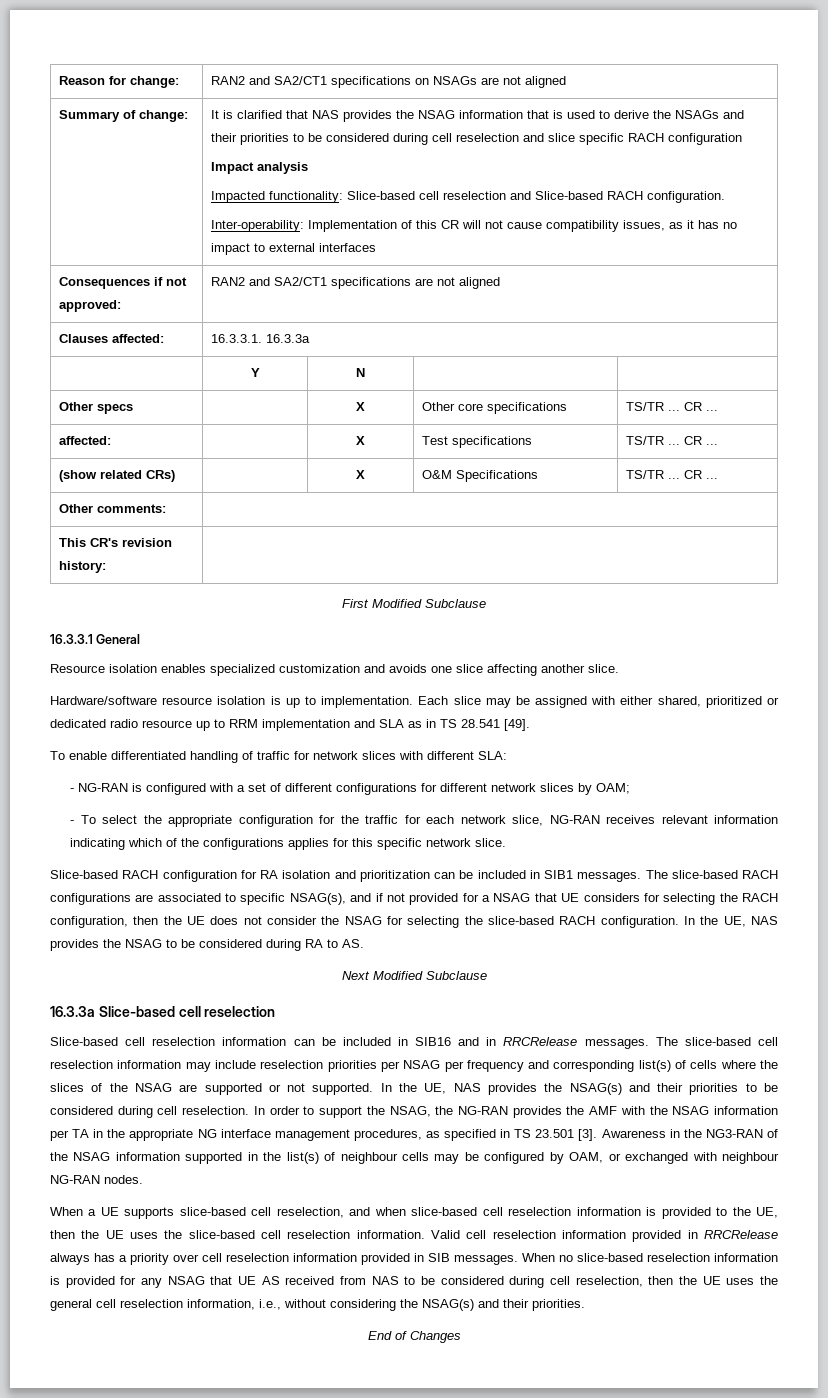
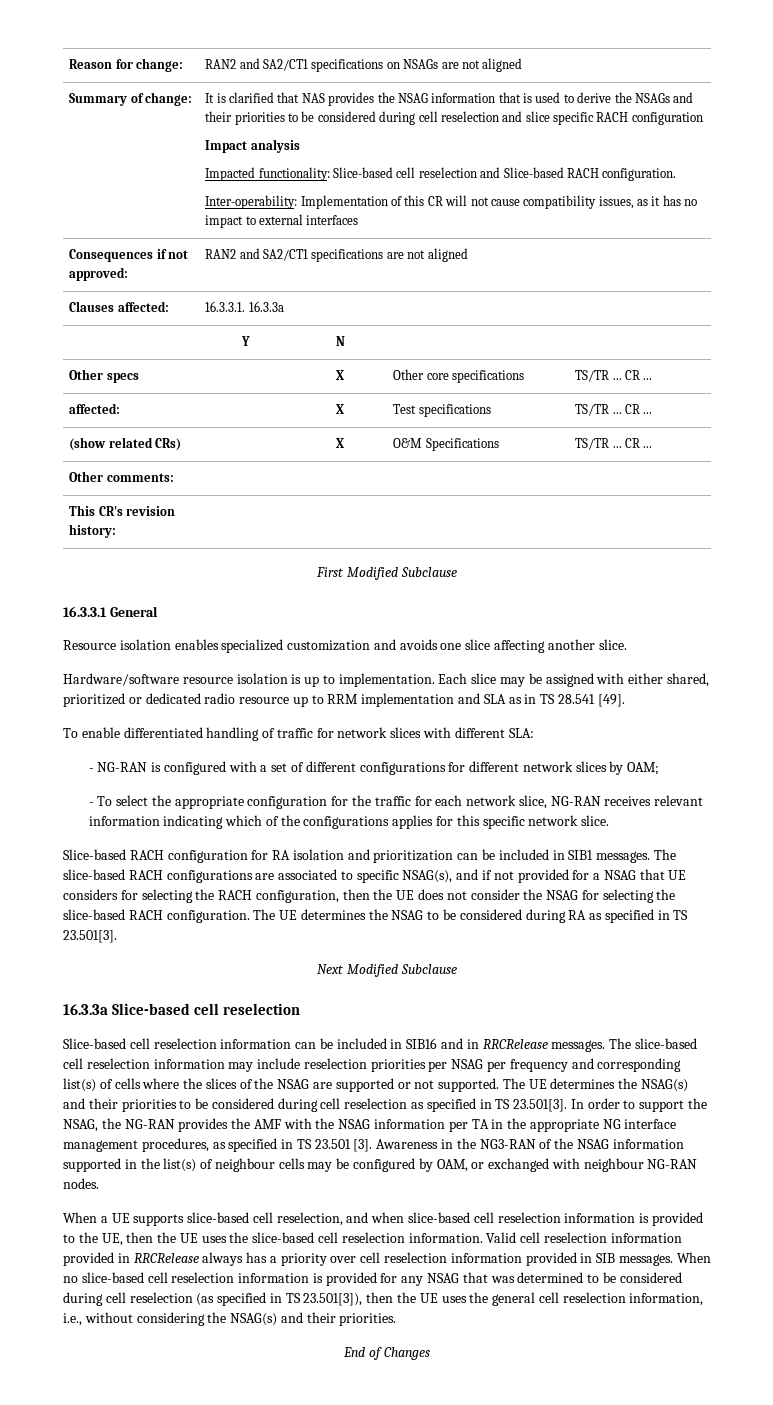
[684,916,779,927] [50,939,99,951] In the UE, NAS provides -> [253,909,366,920] The UE determines
[327,939,364,948] to AS. -> [589,909,689,923] [63,930,117,943] as specified in TS 23.501[3].
[380,1083,537,1095] In the UE, NAS provides -> [502,1078,616,1089] The UE determines
[182,1106,250,1115] reselection. -> [344,1098,568,1112] reselection as specified in TS 23.501[3].
(643, 1257) none -> [147,1272,168,1283] cell
[238,1276,643,1288] UE AS received from NAS to be considered during cell reselection, -> [490,1272,682,1283] [63,1292,363,1306] was determined to be considered during cell reselection (as specified in TS 23.501[3]),

